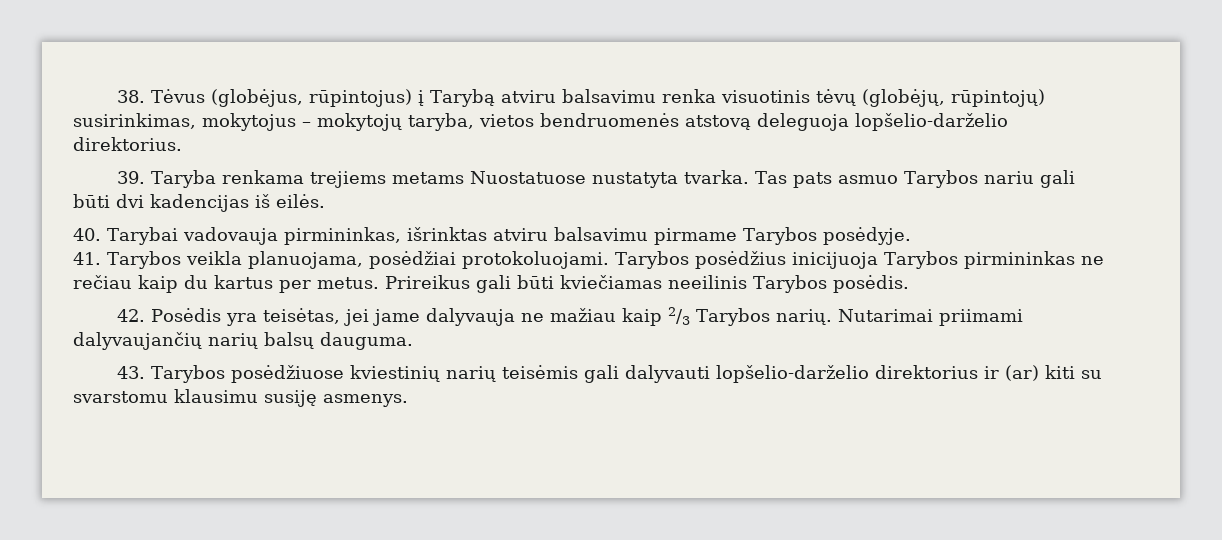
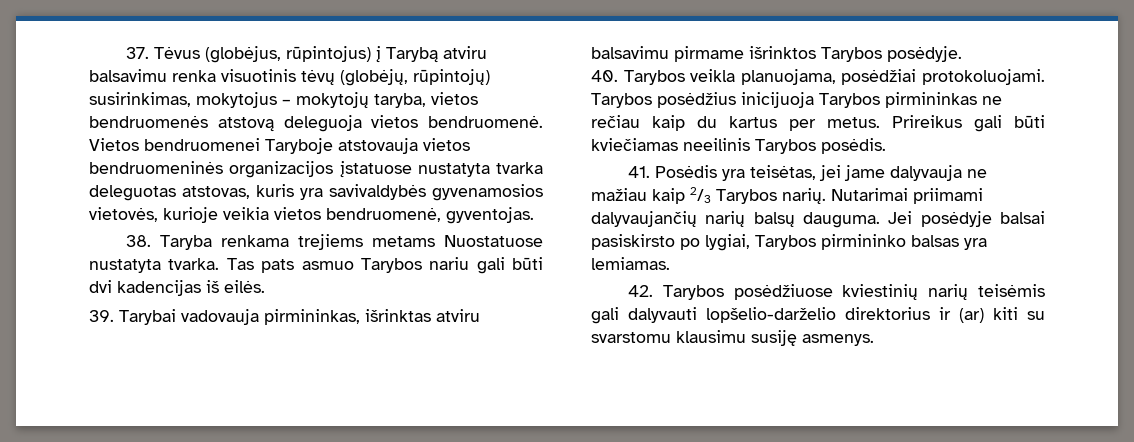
[117,90,146,103] 38. -> [126,47,150,59] 37.
[855,113,1008,131] [73,137,182,151] [117,171,146,184] lopšelio-darželio direktorius. // 39. -> [371,115,543,128] [89,138,470,154] [89,161,543,178] [89,184,543,201] [89,207,534,224] [126,235,152,247] vietos bendruomenė. Vietos bendruomenei Taryboje atstovauja vietos bendruomeninės organizacijos įstatuose nustatyta tvarka deleguotas atstovas, kuris yra savivaldybės gyvenamosios vietovės, kurioje veikia vietos bendruomenė, gyventojas. // 38.
[73,228,101,241] 40. -> [89,310,114,322] 39.
(737, 236) none -> [749,46,816,59] išrinktos
[73,252,101,265] 41. -> [591,70,618,82] 40.
[117,309,146,322] 42. -> [628,166,651,178] 41.
[117,366,146,379] // 43. -> [888,211,1045,227] [591,234,987,251] [591,257,670,270] [628,285,654,297] Jei posėdyje balsai pasiskirsto po lygiai, Tarybos pirmininko balsas yra lemiamas. // 42.

